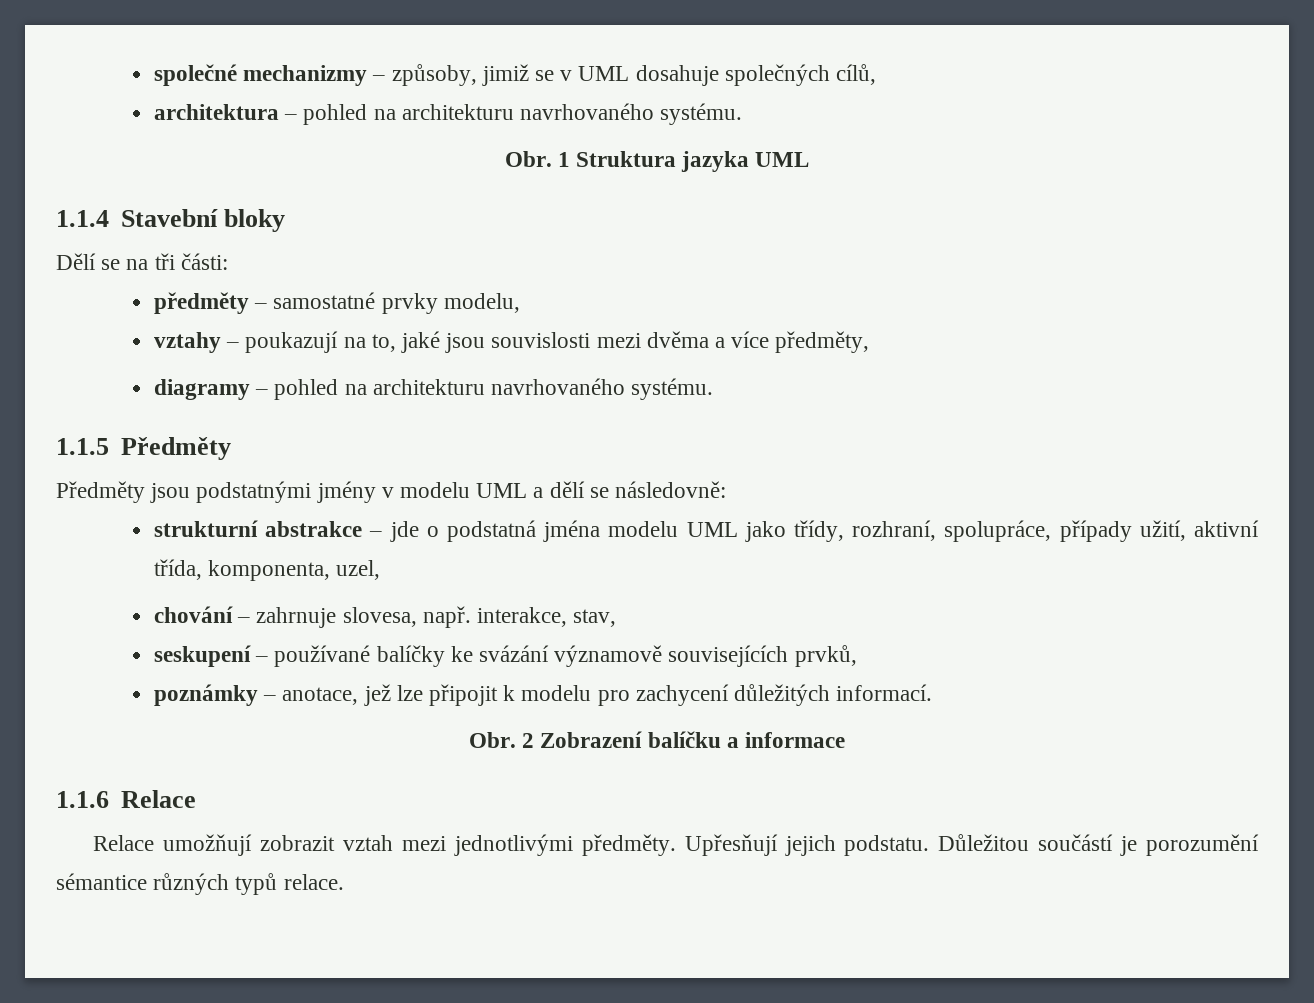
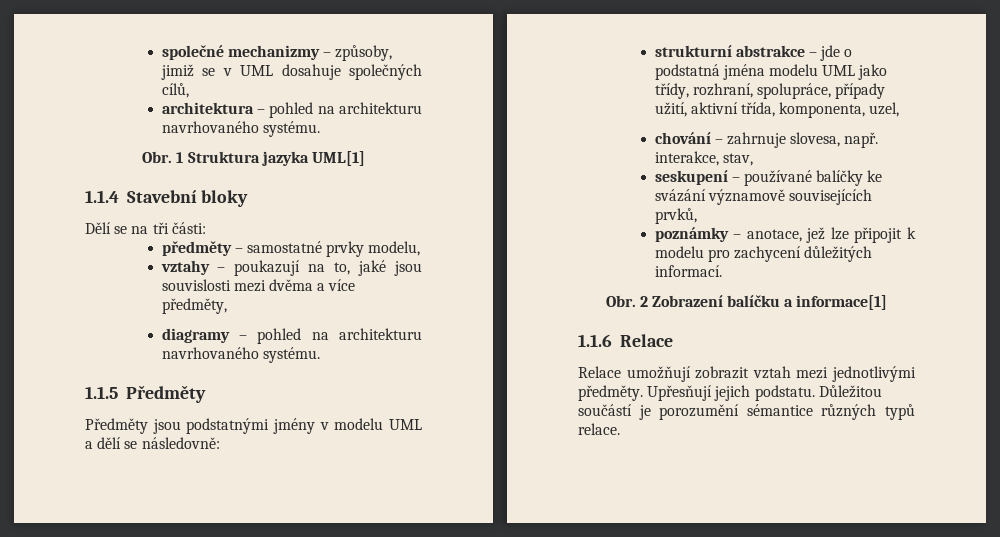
[755,152,810,167] UML -> [311,151,365,166] UML[1]
[745,732,846,748] informace -> [796,295,888,310] informace[1]

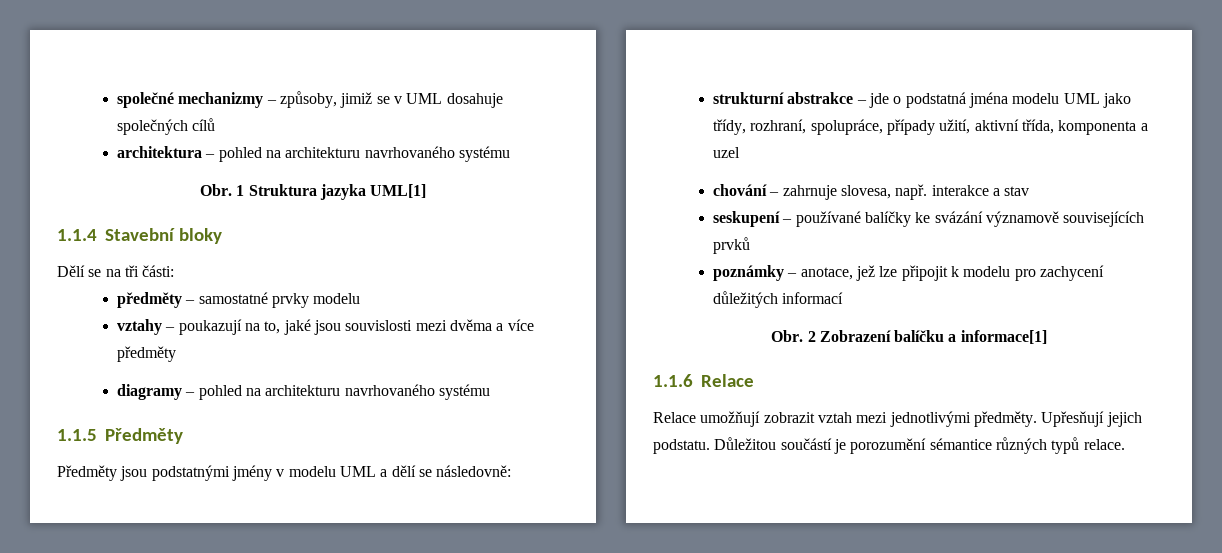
[161,83,189,98] cílů, -> [192,118,216,131] cílů
[262,121,320,137] systému. -> [459,146,511,162] systému
[368,241,421,256] modelu, -> [313,293,361,304] modelu
[161,298,227,314] předměty, -> [117,346,177,362] předměty
[262,347,320,363] systému. -> [439,384,491,400] systému
[779,102,900,118] komponenta, uzel, -> [1058,120,1148,135] [713,147,741,158] komponenta a uzel
[654,151,753,166] interakce, stav, -> [931,185,1030,196] interakce a stav
[654,208,697,224] prvků, -> [713,237,751,254] prvků
[654,265,722,277] informací. -> [782,292,844,304] informací

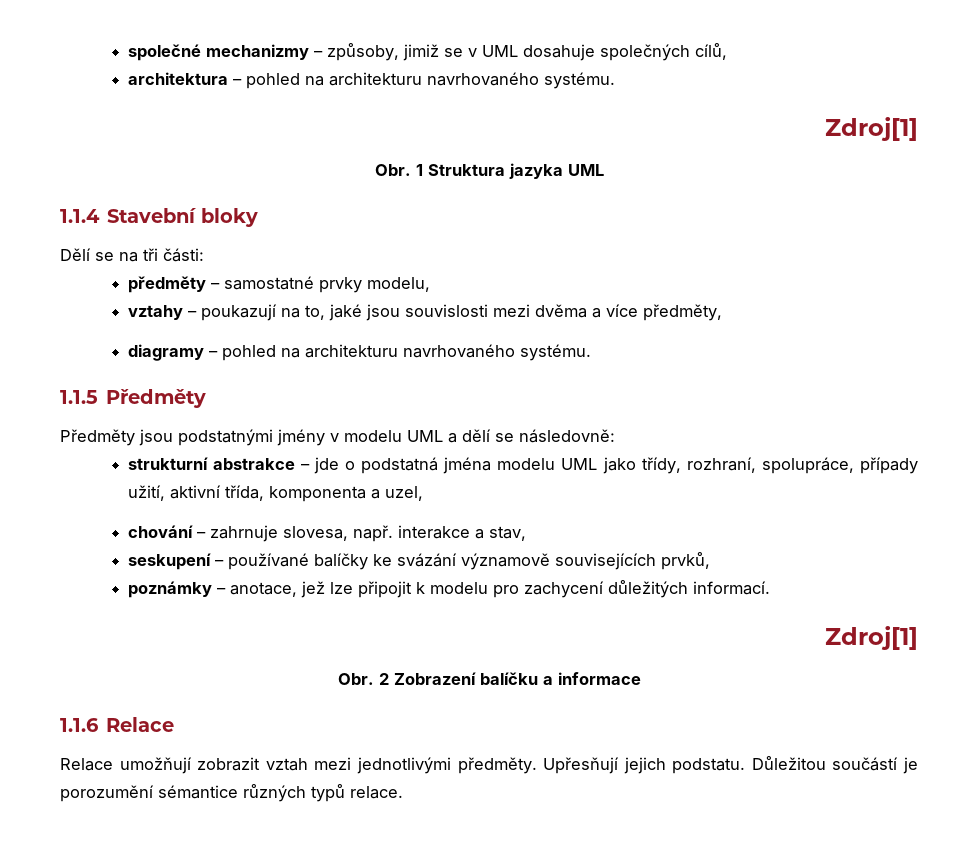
[192,118,216,131] cílů -> [694,43,727,60] cílů,
[459,146,511,162] systému -> [543,72,615,89] [825,117,918,141] systému. // Zdroj[1]
[370,184,427,198] UML[1] -> [567,164,604,176] UML
[313,293,361,304] modelu -> [366,277,430,292] modelu,
[117,346,177,362] předměty -> [642,304,722,321] předměty,
[439,384,491,400] systému -> [519,344,591,361] systému.
[713,147,741,158] uzel -> [384,486,423,501] uzel,
[1004,186,1030,196] stav -> [488,526,526,541] stav,
[713,237,751,254] prvků -> [660,552,710,570] prvků,
[782,292,844,304] informací -> [692,581,770,595] [825,626,918,650] informací. // Zdroj[1]
[960,330,1047,344] informace[1] -> [557,672,641,685] informace

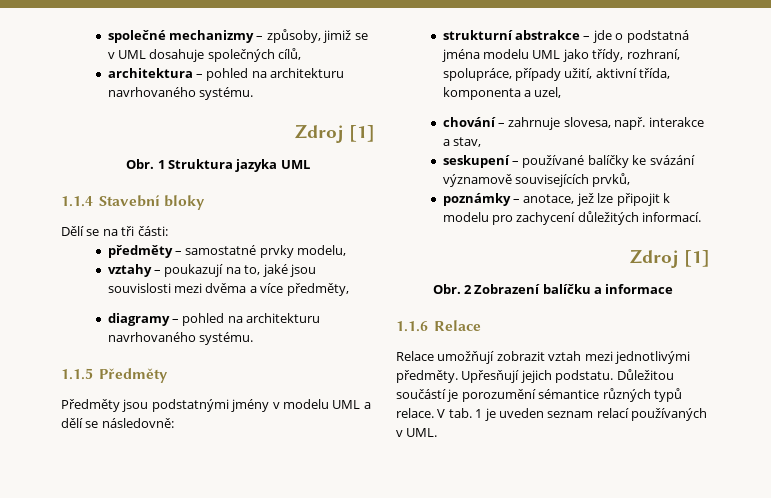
[825,117,918,141] Zdroj[1] -> [294,124,375,143] Zdroj [1]
[825,626,918,650] Zdroj[1] -> [629,249,710,268] Zdroj [1]
(403, 792) none -> [437,408,707,421] [396,428,438,437] V tab. 1 je uveden seznam relací používaných v UML.

